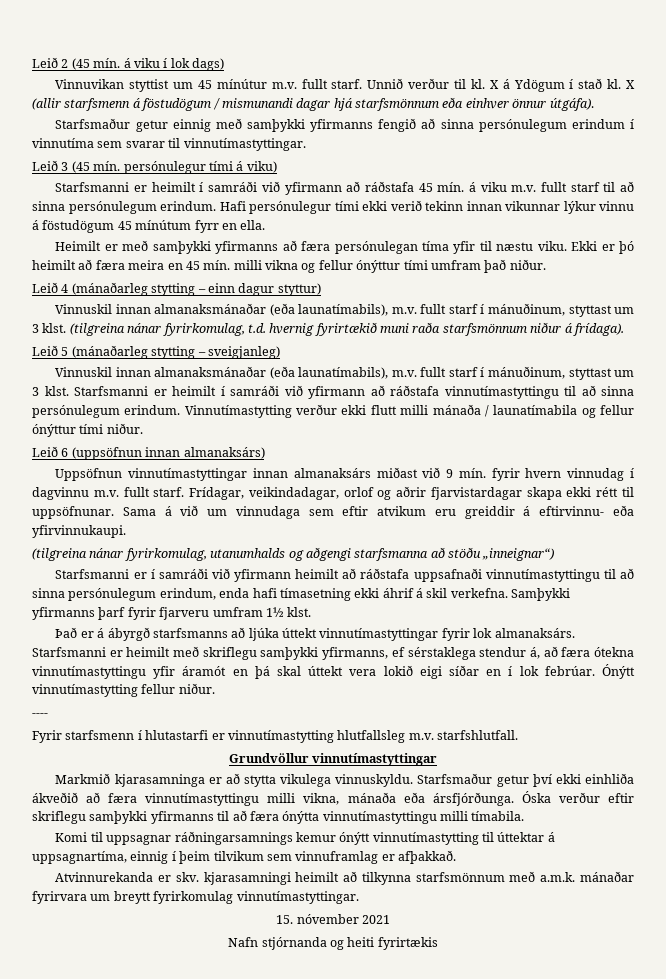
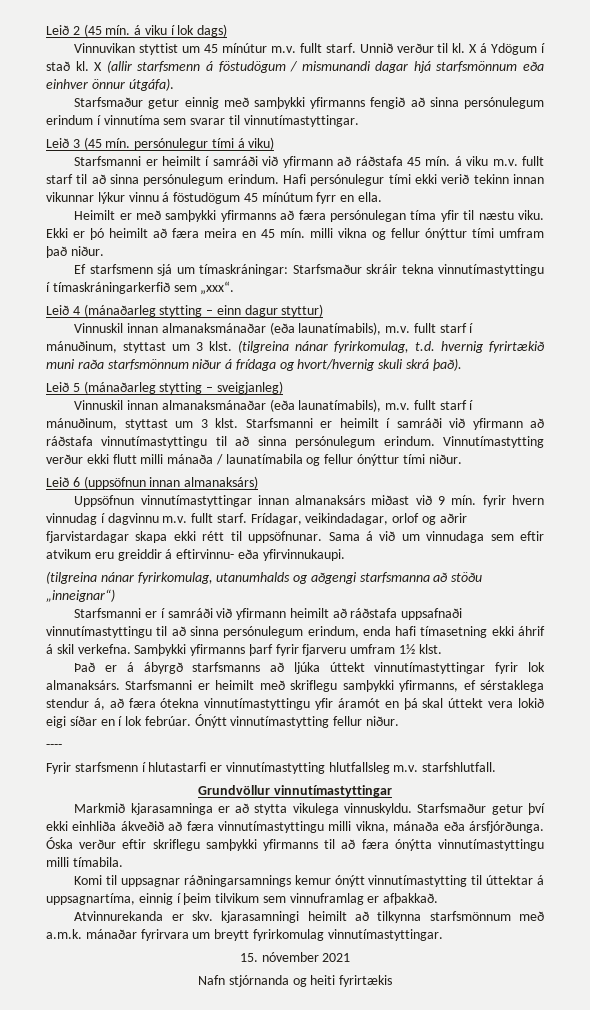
(546, 264) none -> [74,264,544,276] [46,281,235,295] // Ef starfsmenn sjá um tímaskráningar: Starfsmaður skráir tekna vinnutímastyttingu í tímaskráningarkerfið sem „xxx“.
[572,323,624,336] frídaga). -> [235,358,462,371] frídaga og hvort/hvernig skuli skrá það).

